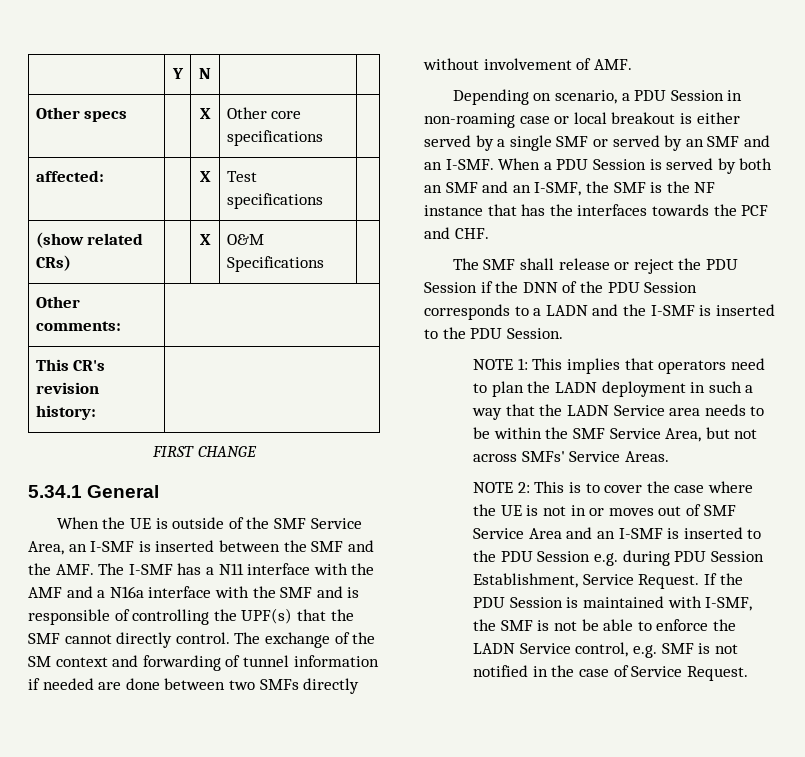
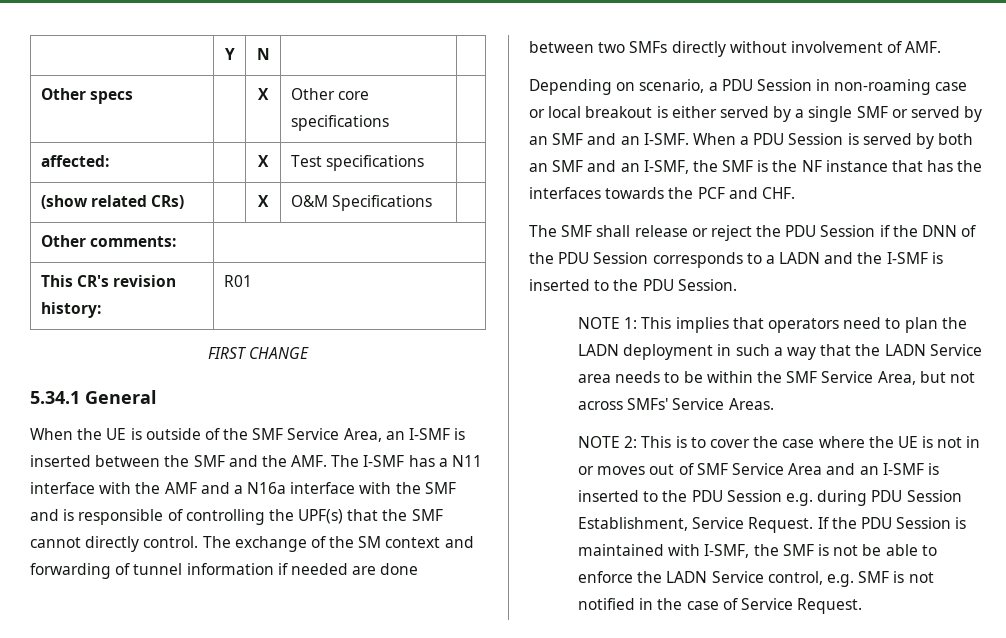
(96, 412) none -> [223,275,252,287] R01

